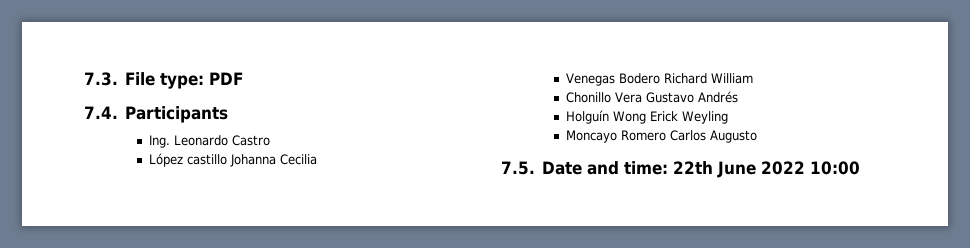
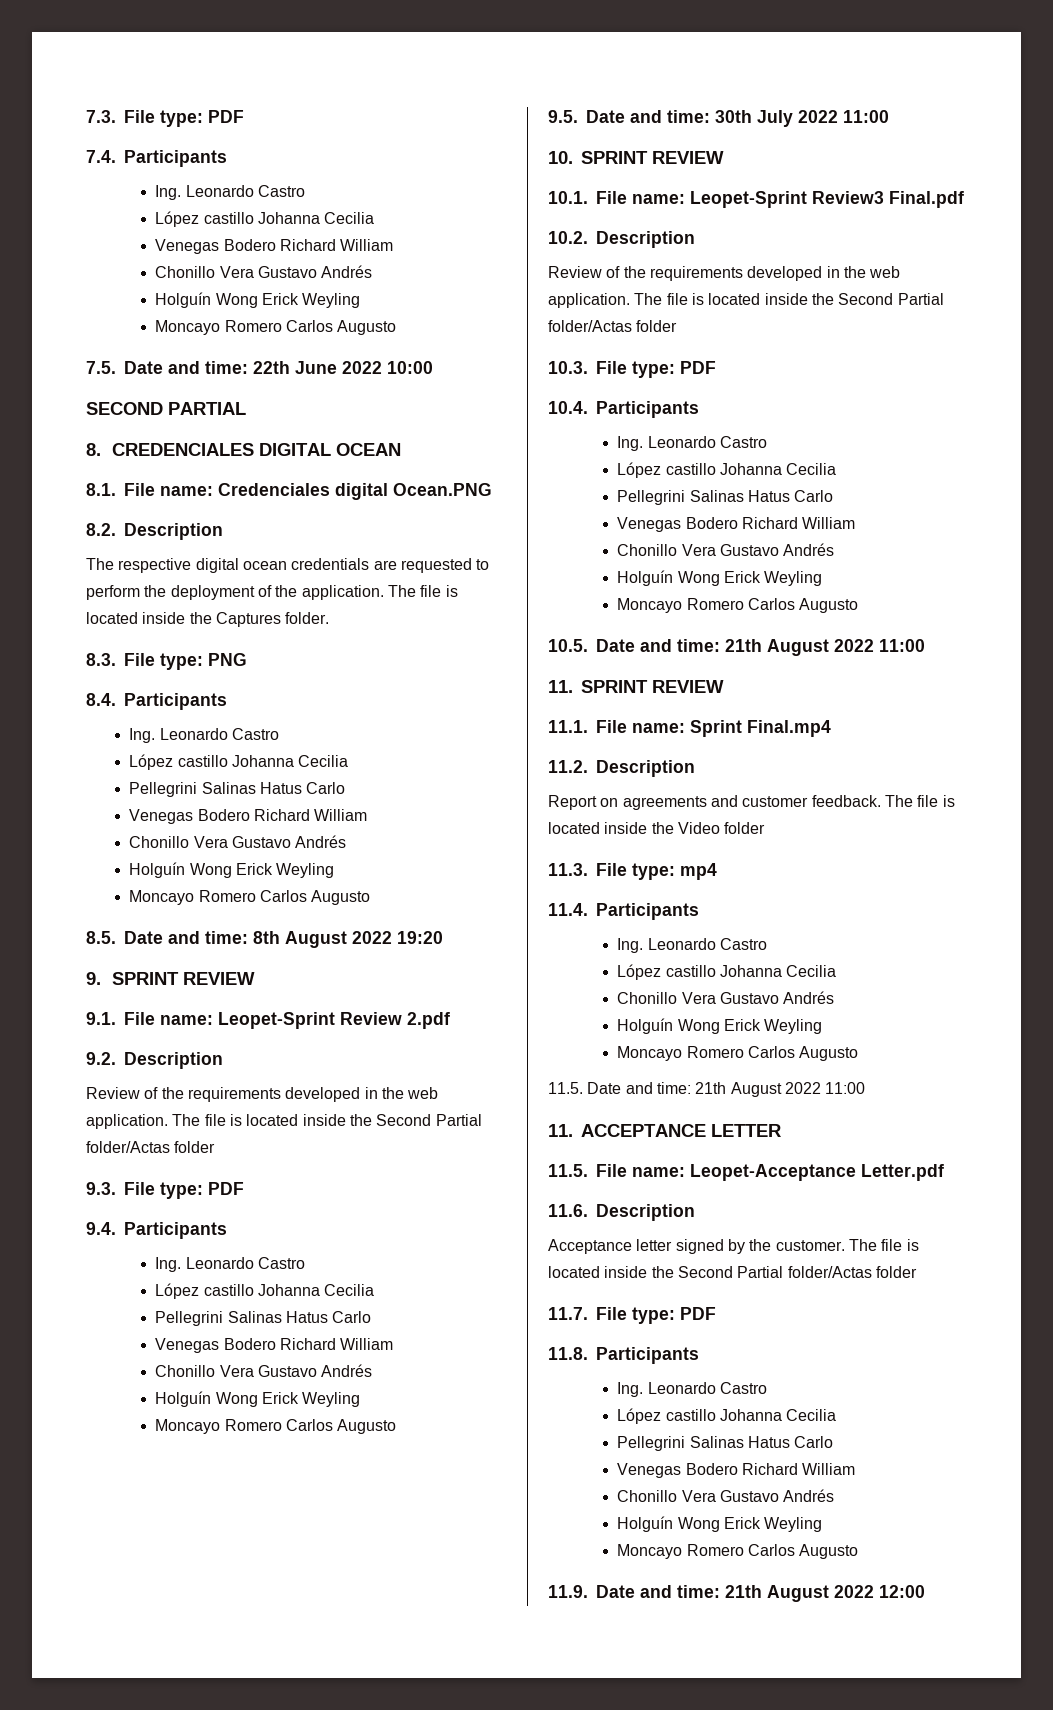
(860, 168) none -> [86,402,246,415] [86,443,401,456] [86,483,492,500] [86,523,223,540] [86,558,490,573] [86,585,458,600] [86,612,330,627] [86,653,247,670] [86,693,227,710] [129,728,280,743] [129,754,349,770] [129,782,346,797] [129,809,368,824] [129,835,347,848] [129,862,335,878] [129,890,371,905] [86,931,443,948] [86,972,255,985] [86,1012,450,1029] [86,1052,223,1069] [86,1087,439,1102] [86,1114,482,1129] [86,1141,216,1153] [86,1182,244,1199] [86,1222,227,1239] [155,1257,306,1272] [155,1283,375,1299] [155,1311,372,1326] [155,1338,394,1353] [155,1364,373,1377] [155,1391,361,1407] [155,1419,397,1434] [548,110,889,127] [548,151,724,164] [548,191,964,208] [548,231,695,248] [548,266,901,281] [548,293,944,308] [548,320,678,332] [548,361,716,378] [548,401,699,418] [617,436,768,451] [617,462,837,478] [617,490,834,505] [617,517,856,532] [617,543,835,556] [617,570,823,586] [617,598,859,613] [548,639,925,656] [548,680,724,693] [548,720,831,737] [548,760,695,777] [548,795,955,810] [548,822,766,834] [548,863,717,880] [548,903,699,920] [617,938,768,953] [617,964,837,980] [617,991,835,1004] [617,1018,823,1034] [617,1046,859,1061] [548,1082,866,1097] [548,1124,781,1137] [548,1164,944,1181] [548,1204,695,1221] [548,1239,919,1254] [548,1266,917,1278] [548,1307,716,1324] [548,1347,699,1364] [617,1382,768,1397] [617,1408,837,1424] [617,1436,834,1451] [617,1463,856,1478] [617,1489,835,1502] [617,1516,823,1532] [617,1544,859,1559] [548,1585,925,1602] // SECOND PARTIAL // 8. CREDENCIALES DIGITAL OCEAN // 8.1. File name: Credenciales digital Ocean.PNG // 8.2. Description // The respective digital ocean credentials are requested to perform the deployment of the application. The file is located inside the Captures folder. // 8.3. File type: PNG // 8.4. Participants // Ing. Leonardo Castro // López castillo Johanna Cecilia // Pellegrini Salinas Hatus Carlo // Venegas Bodero Richard William // Chonillo Vera Gustavo Andrés // Holguín Wong Erick Weyling // Moncayo Romero Carlos Augusto // 8.5. Date and time: 8th August 2022 19:20 // 9. SPRINT REVIEW // 9.1. File name: Leopet-Sprint Review 2.pdf // 9.2. Description // Review of the requirements developed in the web application. The file is located inside the Second Partial folder/Actas folder // 9.3. File type: PDF // 9.4. Participants // Ing. Leonardo Castro // López castillo Johanna Cecilia // Pellegrini Salinas Hatus Carlo // Venegas Bodero Richard William // Chonillo Vera Gustavo Andrés // Holguín Wong Erick Weyling // Moncayo Romero Carlos Augusto // 9.5. Date and time: 30th July 2022 11:00 // 10. SPRINT REVIEW // 10.1. File name: Leopet-Sprint Review3 Final.pdf // 10.2. Description // Review of the requirements developed in the web application. The file is located inside the Second Partial folder/Actas folder // 10.3. File type: PDF // 10.4. Participants // Ing. Leonardo Castro // López castillo Johanna Cecilia // Pellegrini Salinas Hatus Carlo // Venegas Bodero Richard William // Chonillo Vera Gustavo Andrés // Holguín Wong Erick Weyling // Moncayo Romero Carlos Augusto // 10.5. Date and time: 21th August 2022 11:00 // 11. SPRINT REVIEW // 11.1. File name: Sprint Final.mp4 // 11.2. Description // Report on agreements and customer feedback. The file is located inside the Video folder // 11.3. File type: mp4 // 11.4. Participants // Ing. Leonardo Castro // López castillo Johanna Cecilia // Chonillo Vera Gustavo Andrés // Holguín Wong Erick Weyling // Moncayo Romero Carlos Augusto // 11.5. Date and time: 21th August 2022 11:00 // 11. ACCEPTANCE LETTER // 11.5. File name: Leopet-Acceptance Letter.pdf // 11.6. Description // Acceptance letter signed by the customer. The file is located inside the Second Partial folder/Actas folder // 11.7. File type: PDF // 11.8. Participants // Ing. Leonardo Castro // López castillo Johanna Cecilia // Pellegrini Salinas Hatus Carlo // Venegas Bodero Richard William // Chonillo Vera Gustavo Andrés // Holguín Wong Erick Weyling // Moncayo Romero Carlos Augusto // 11.9. Date and time: 21th August 2022 12:00

